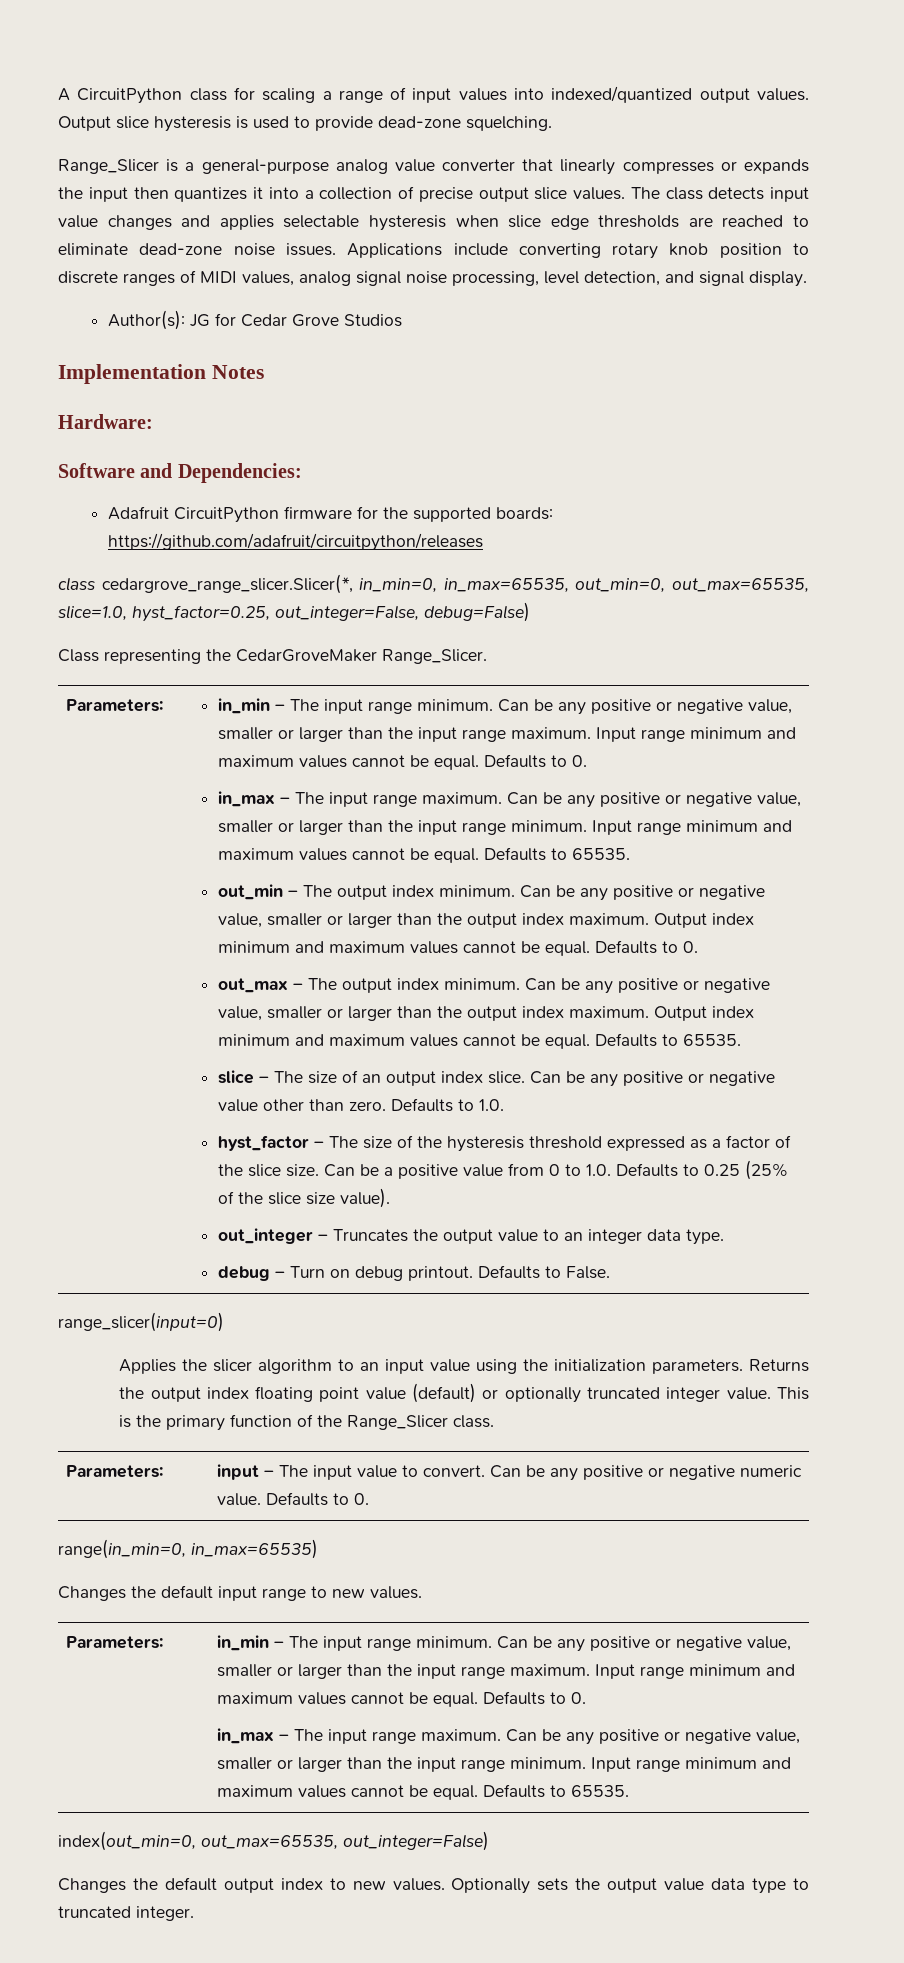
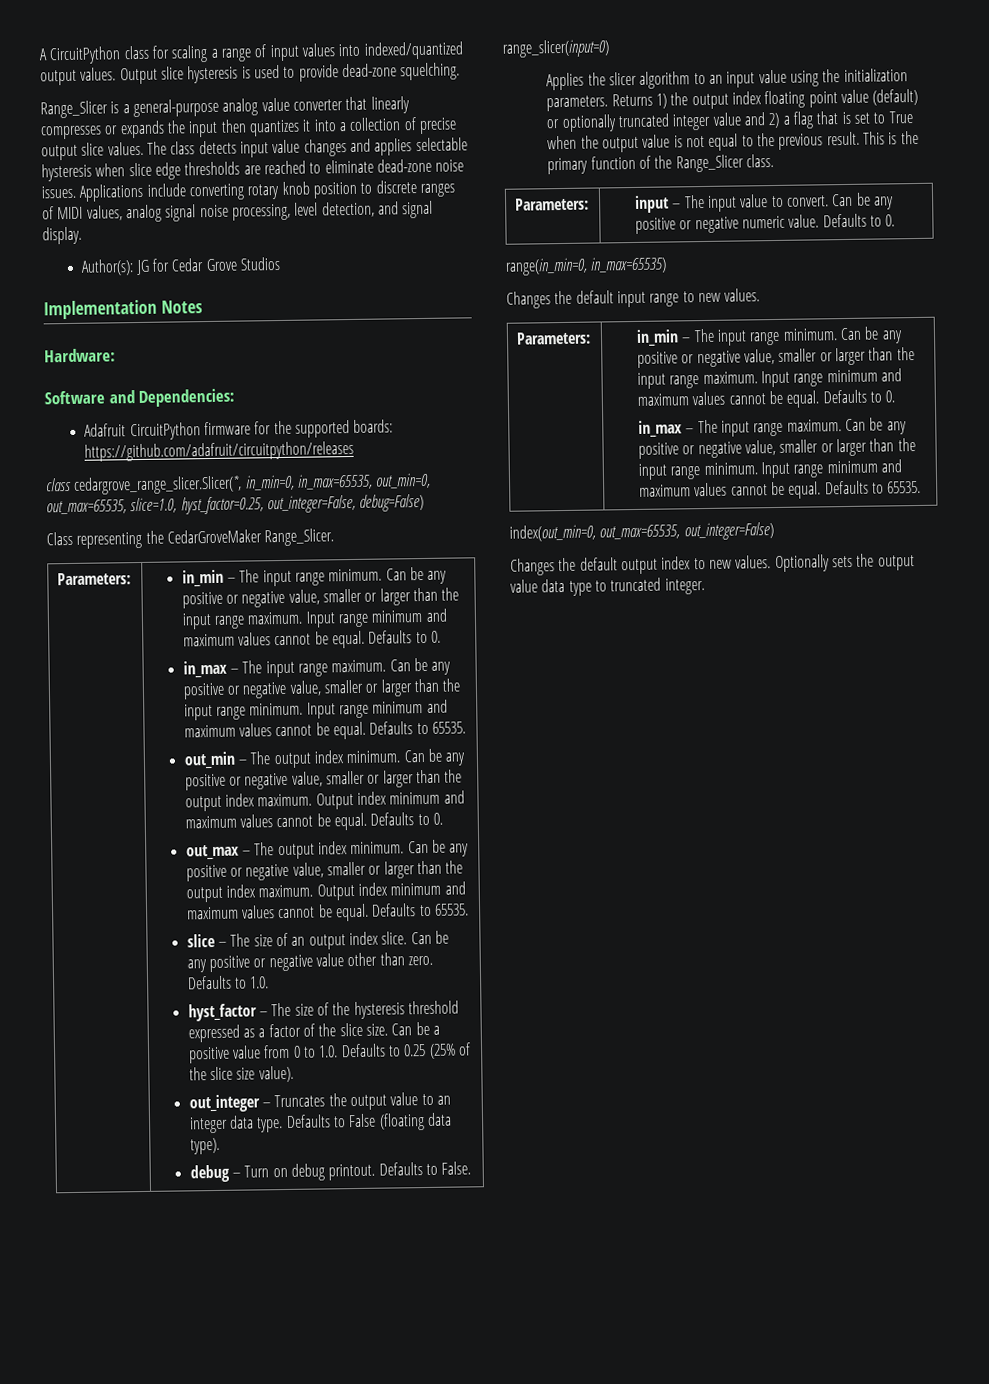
(724, 1237) none -> [285,1112,452,1131] [189,1137,220,1155] Defaults to False (floating data type).
(809, 1365) none -> [656,93,668,109] 1)
[726,1387,771,1400] value. -> [712,111,913,129] [547,131,860,153] value and 2) a flag that is set to True when the output value is not equal to the previous result.

